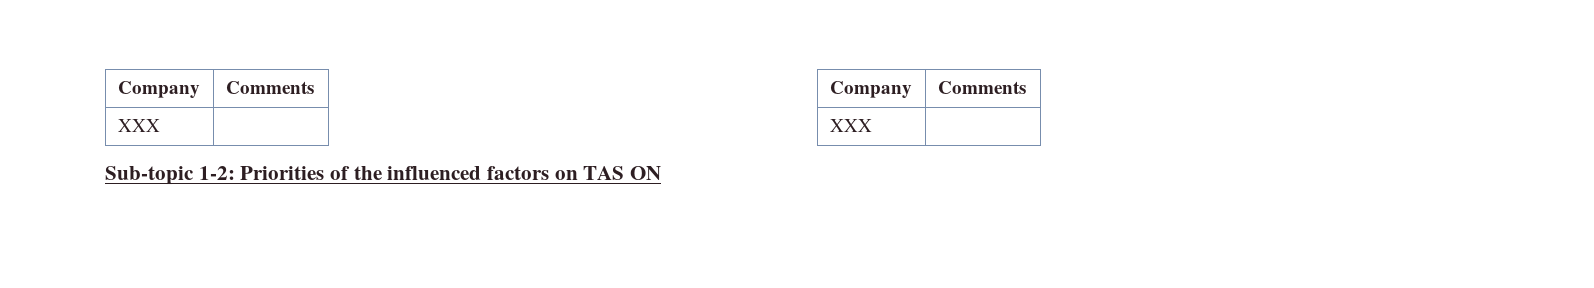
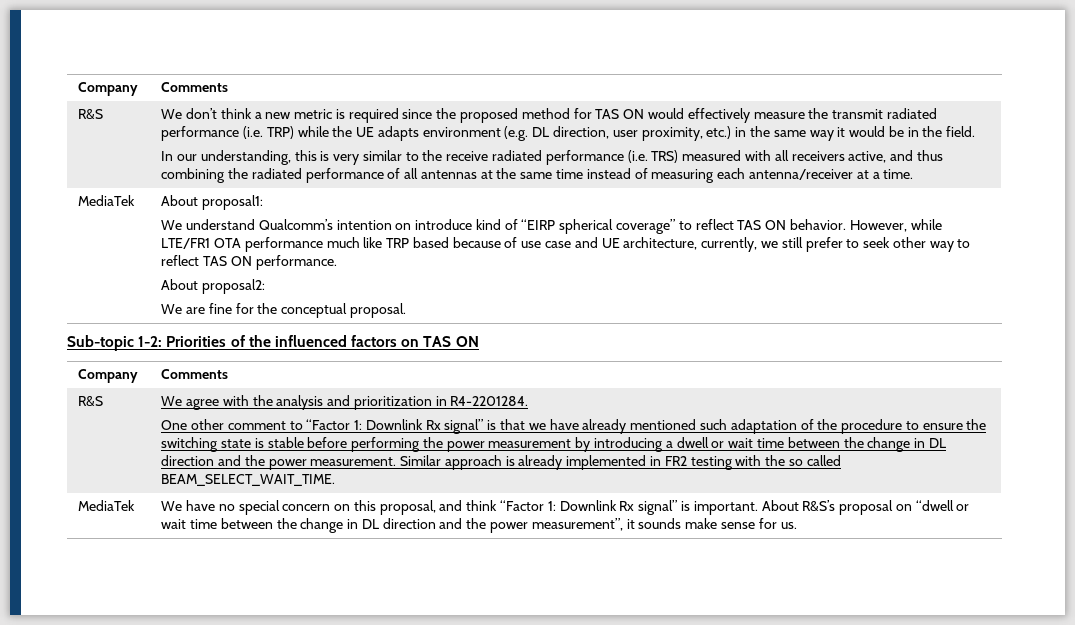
[117,81,200,98] [225,81,314,94] [117,119,160,132] Company | Comments // XXX | -> [78,82,139,96] [161,82,229,92] [78,109,104,119] [161,108,937,123] [161,126,976,141] [161,150,943,165] [161,168,914,183] [78,195,136,206] [161,195,264,210] [161,219,942,234] [161,237,971,252] [161,255,337,270] [161,279,266,294] [161,303,406,318] Company | Comments // R&S | We don’t think a new metric is required since the proposed method for TAS ON would effectively measure the transmit radiated performance (i.e. TRP) while the UE adapts environment (e.g. DL direction, user proximity, etc.) in the same way it would be in the field. // In our understanding, this is very similar to the receive radiated performance (i.e. TRS) measured with all receivers active, and thus combining the radiated performance of all antennas at the same time instead of measuring each antenna/receiver at a time. // MediaTek | About proposal1: // We understand Qualcomm’s intention on introduce kind of “EIRP spherical coverage” to reflect TAS ON behavior. However, while LTE/FR1 OTA performance much like TRP based because of use case and UE architecture, currently, we still prefer to seek other way to reflect TAS ON performance. // About proposal2: // We are fine for the conceptual proposal.
[829,119,872,132] XXX | -> [78,396,104,406] [161,395,529,410] [161,419,987,434] [161,437,946,452] [161,455,841,470] [161,474,336,486] [78,500,136,511] [161,500,970,515] [161,518,797,533] R&S | We agree with the analysis and prioritization in R4-2201284. // One other comment to “Factor 1: Downlink Rx signal” is that we have already mentioned such adaptation of the procedure to ensure the switching state is stable before performing the power measurement by introducing a dwell or wait time between the change in DL direction and the power measurement. Similar approach is already implemented in FR2 testing with the so called BEAM_SELECT_WAIT_TIME. // MediaTek | We have no special concern on this proposal, and think “Factor 1: Downlink Rx signal” is important. About R&S’s proposal on “dwell or wait time between the change in DL direction and the power measurement”, it sounds make sense for us.

